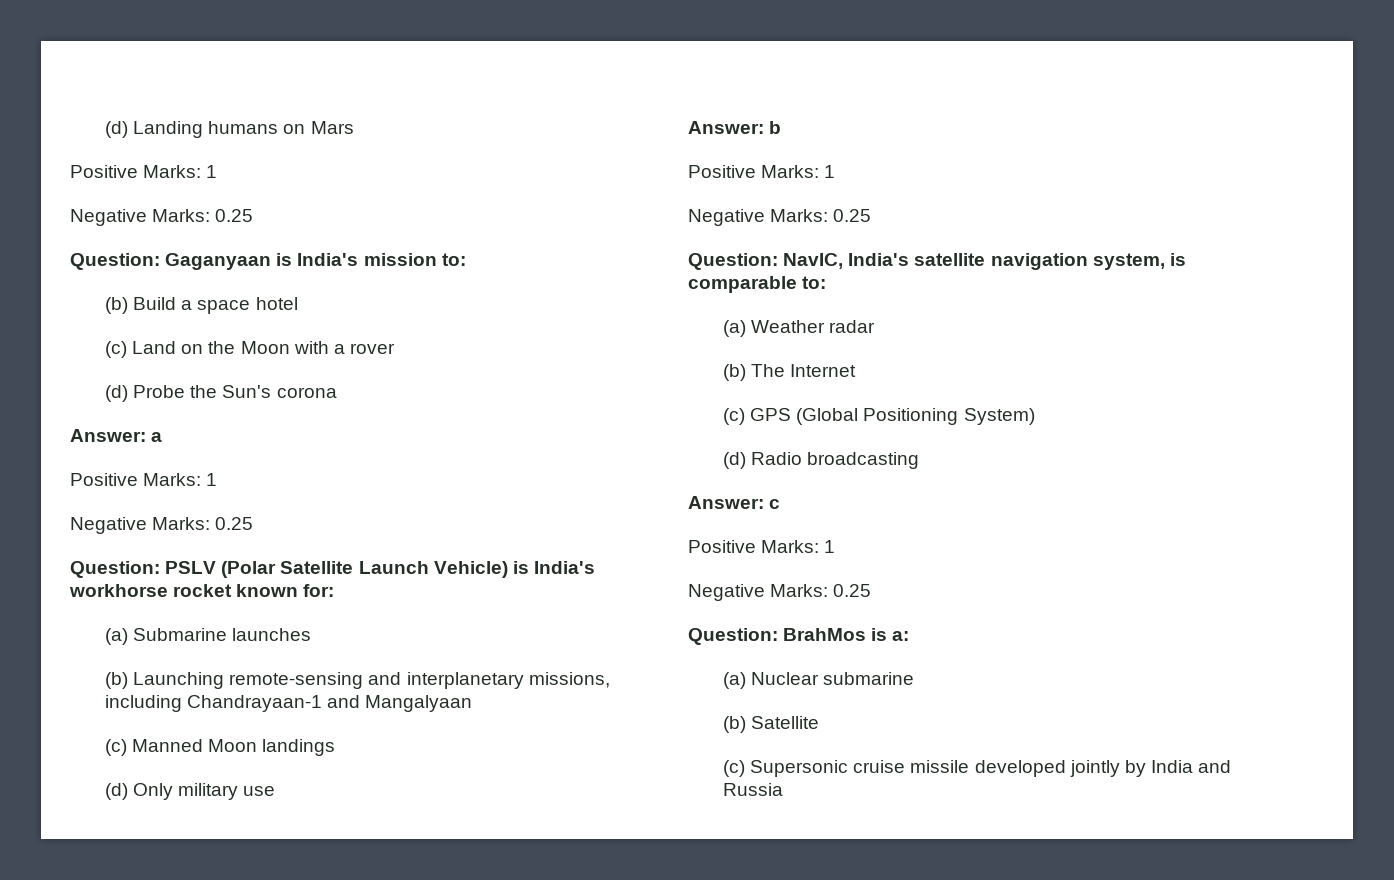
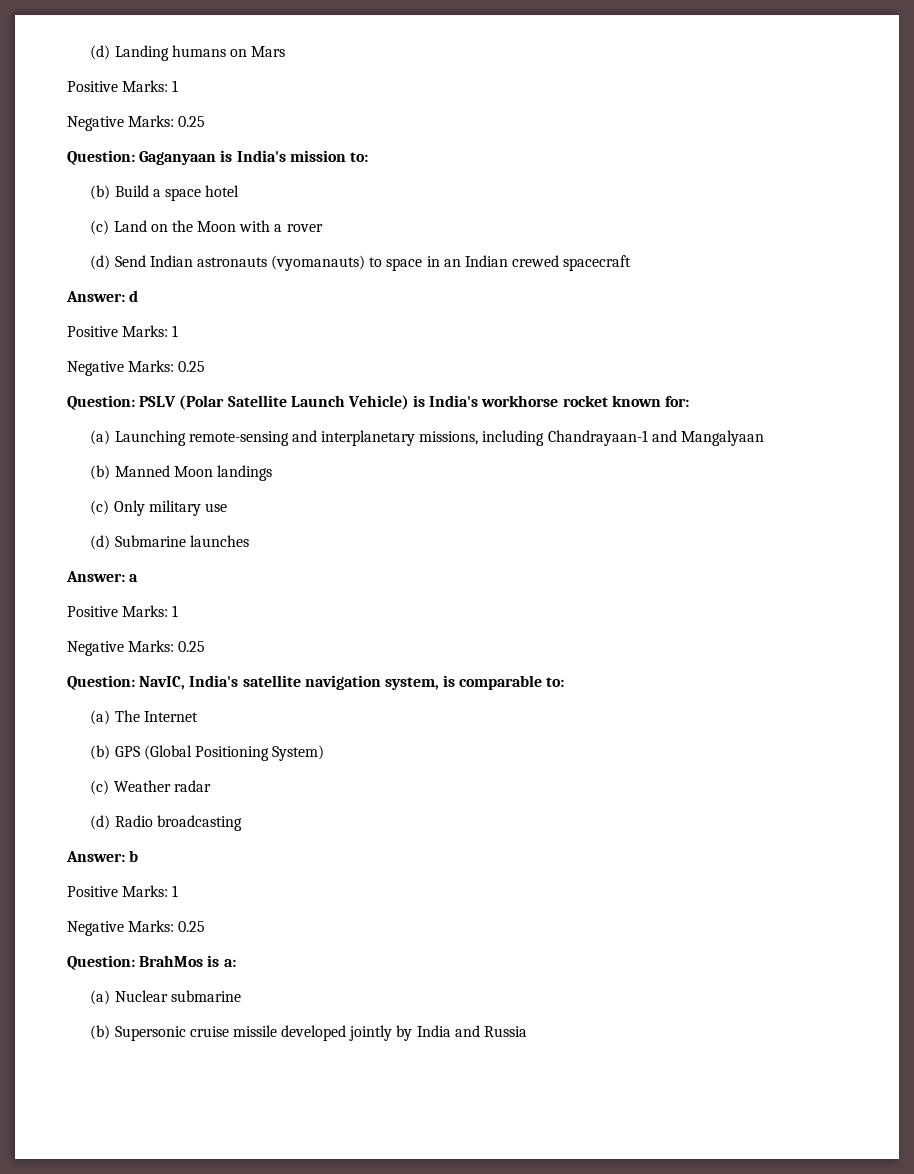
[133,385,337,398] [70,429,163,442] Probe the Sun's corona // Answer: a -> [114,255,632,271] [66,290,139,302] Send Indian astronauts (vyomanauts) to space in an Indian crewed spacecraft // Answer: d
[133,628,312,641] [105,672,129,689] Submarine launches // (b) -> (111, 437) none
[105,739,128,756] (c) -> [90,465,111,480] (b)
[105,783,129,800] (d) -> [90,500,110,515] (c)
[688,121,782,134] // Answer: b -> [90,535,249,550] [66,571,139,582] // (d) Submarine launches // Answer: a
[751,320,876,333] [723,364,747,381] Weather radar // (b) -> (111, 717) none
[723,408,746,425] (c) -> [90,745,111,760] (b)
(1035, 416) none -> [90,780,211,795] // (c) Weather radar
[769,499,781,509] c -> [129,850,139,862] b
[751,716,820,729] [723,760,746,777] Satellite // (c) -> (111, 1032) none

